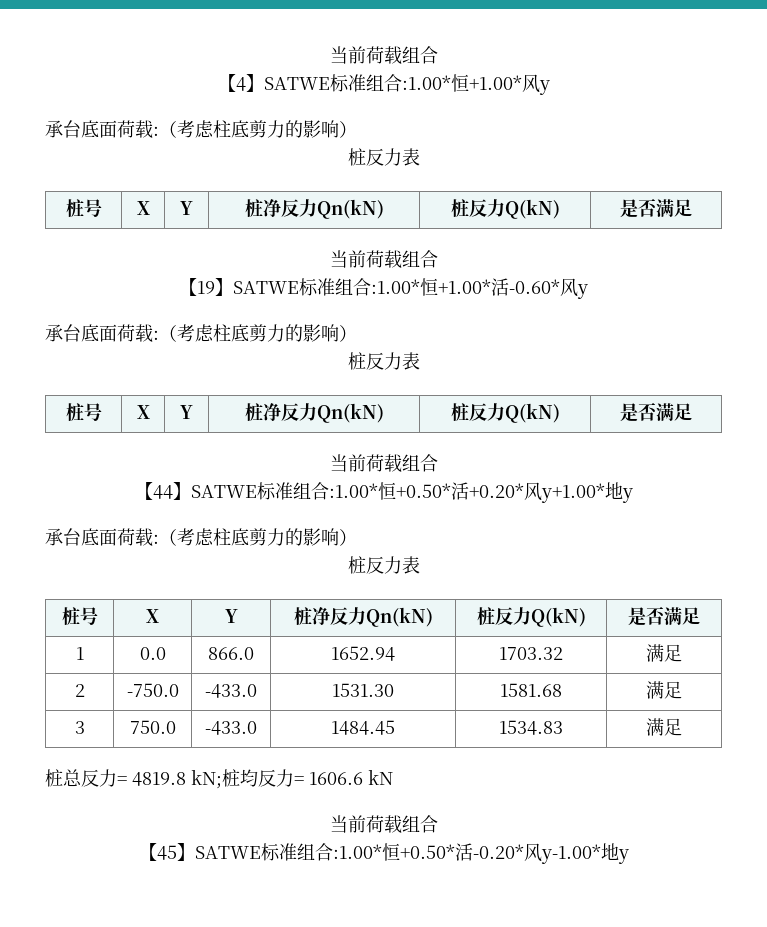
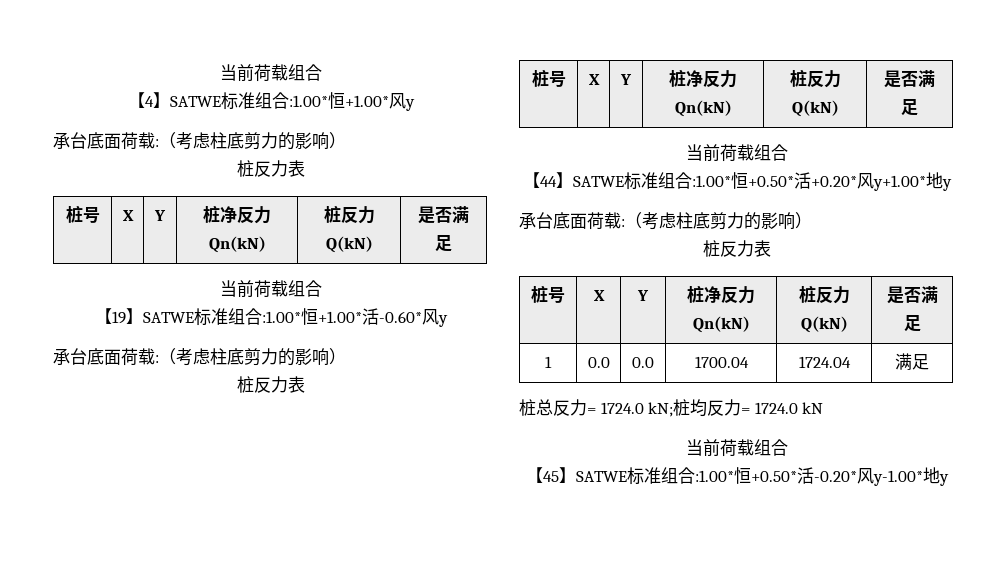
[208,647,254,660] [331,646,395,661] [499,647,563,660] [646,644,682,662] [74,684,85,697] [126,683,179,697] [205,684,257,698] [332,683,394,697] [500,683,562,697] [646,681,682,699] [74,721,85,734] [129,720,176,734] [205,721,257,735] [331,720,395,735] [499,720,563,735] 866.0 | 1652.94 | 1703.32 | 满足 // 2 | -750.0 | -433.0 | 1531.30 | 1581.68 | 满足 // 3 | 750.0 | -433.0 | 1484.45 | 1534.83 -> [632,357,654,368] [694,356,749,368] [798,356,851,368] 0.0 | 1700.04 | 1724.04
[132,772,186,786] 4819.8 -> [600,402,644,414] 1724.0
[309,772,363,785] 1606.6 -> [754,402,798,414] 1724.0

